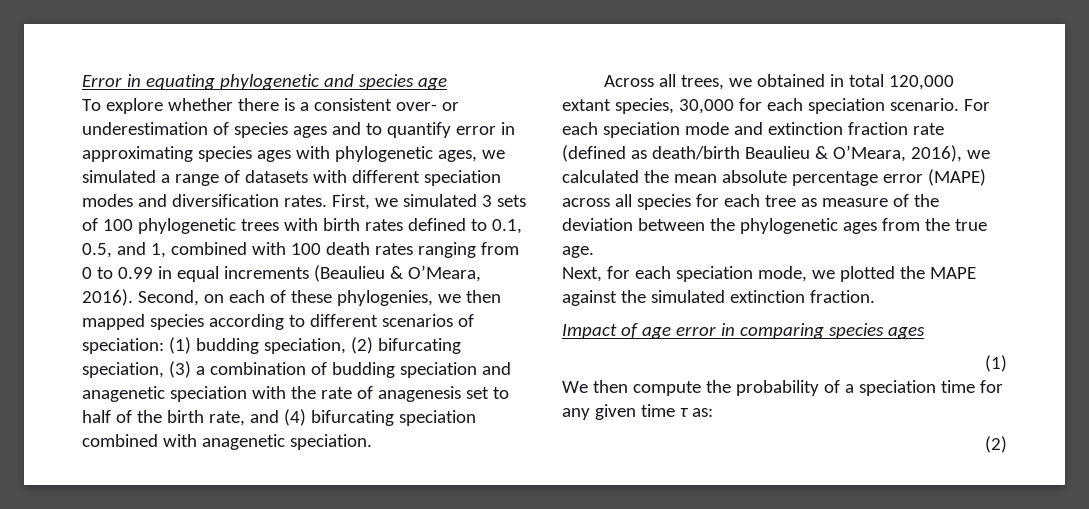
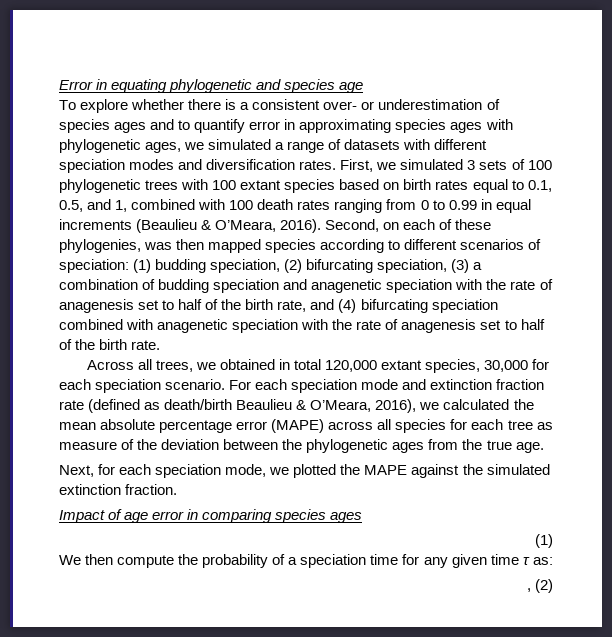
(318, 224) none -> [212,179,400,193] 100 extant species based on
[407,218,466,231] defined -> [472,179,508,193] equal
[437,294,461,303] we -> [144,242,173,250] was
[289,434,372,450] speciation. -> [232,319,545,333] [59,339,161,350] speciation with the rate of anagenesis set to half of the birth rate.
(713, 412) none -> [526,588,531,592] ,

